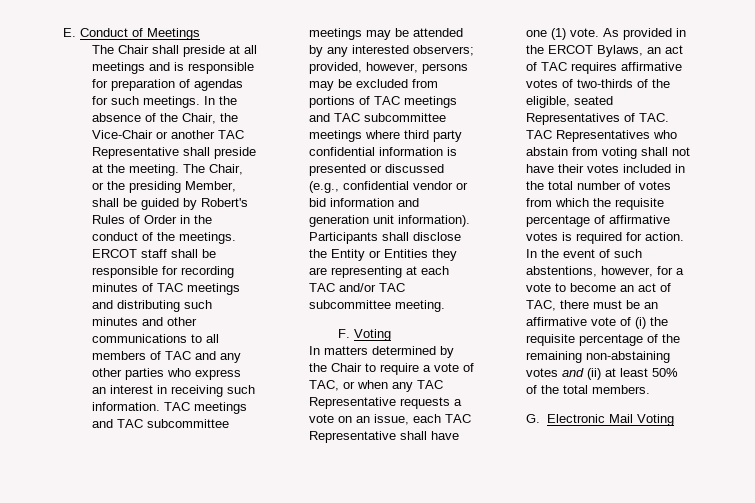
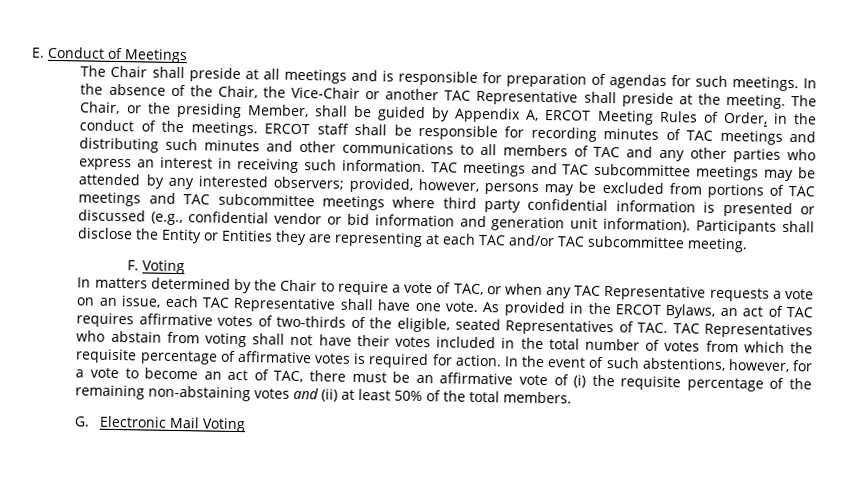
[201,198,249,207] Robert's -> [454,107,654,125] Appendix A, ERCOT Meeting
[144,215,178,224] Order -> [722,111,768,125] Order,
[551,28,567,40] (1) -> (441, 307) none

